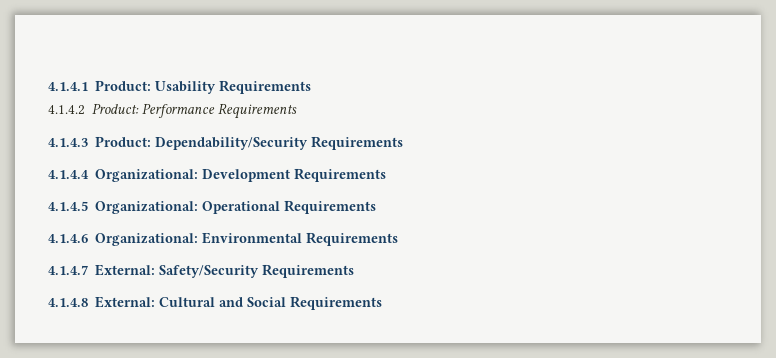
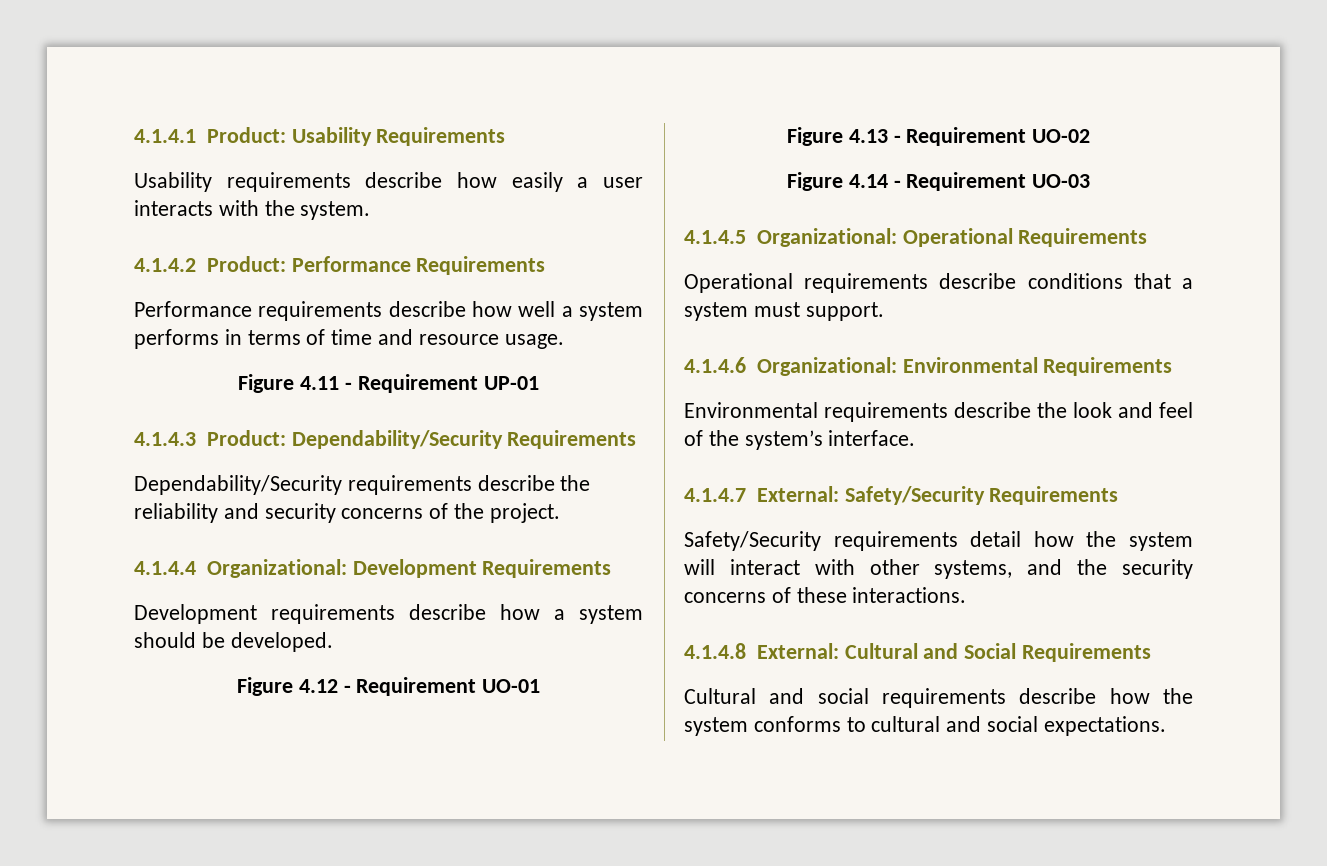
[48,103,298,119] [48,136,404,150] [48,168,387,182] [48,200,377,214] [48,232,399,246] [48,264,355,278] 4.1.4.2 Product: Performance Requirements // 4.1.4.3 Product: Dependability/Security Requirements // 4.1.4.4 Organizational: Development Requirements // 4.1.4.5 Organizational: Operational Requirements // 4.1.4.6 Organizational: Environmental Requirements // 4.1.4.7 External: Safety/Security Requirements -> [134,172,643,192] [134,200,371,220] [134,256,546,275] [134,301,643,321] [134,329,564,349] [238,374,539,393] [134,430,637,449] [134,475,591,495] [134,503,560,523] [134,559,612,578] [134,604,643,624] [134,632,333,652] [236,677,541,696] [786,127,1091,146] [786,172,1091,191] [684,228,1148,247] [684,273,1193,293] [684,302,884,321] [684,357,1173,376] [684,402,1193,422] [684,430,916,450] [684,486,1119,505] [684,531,1193,551] [684,559,1193,579] [684,587,967,603] Usability requirements describe how easily a user interacts with the system. // 4.1.4.2 Product: Performance Requirements // Performance requirements describe how well a system performs in terms of time and resource usage. // Figure 4.11 - Requirement UP-01 // 4.1.4.3 Product: Dependability/Security Requirements // Dependability/Security requirements describe the reliability and security concerns of the project. // 4.1.4.4 Organizational: Development Requirements // Development requirements describe how a system should be developed. // Figure 4.12 - Requirement UO-01 // Figure 4.13 - Requirement UO-02 // Figure 4.14 - Requirement UO-03 // 4.1.4.5 Organizational: Operational Requirements // Operational requirements describe conditions that a system must support. // 4.1.4.6 Organizational: Environmental Requirements // Environmental requirements describe the look and feel of the system’s interface. // 4.1.4.7 External: Safety/Security Requirements // Safety/Security requirements detail how the system will interact with other systems, and the security concerns of these interactions.
(383, 303) none -> [684,688,1193,708] [684,716,1166,736] // Cultural and social requirements describe how the system conforms to cultural and social expectations.

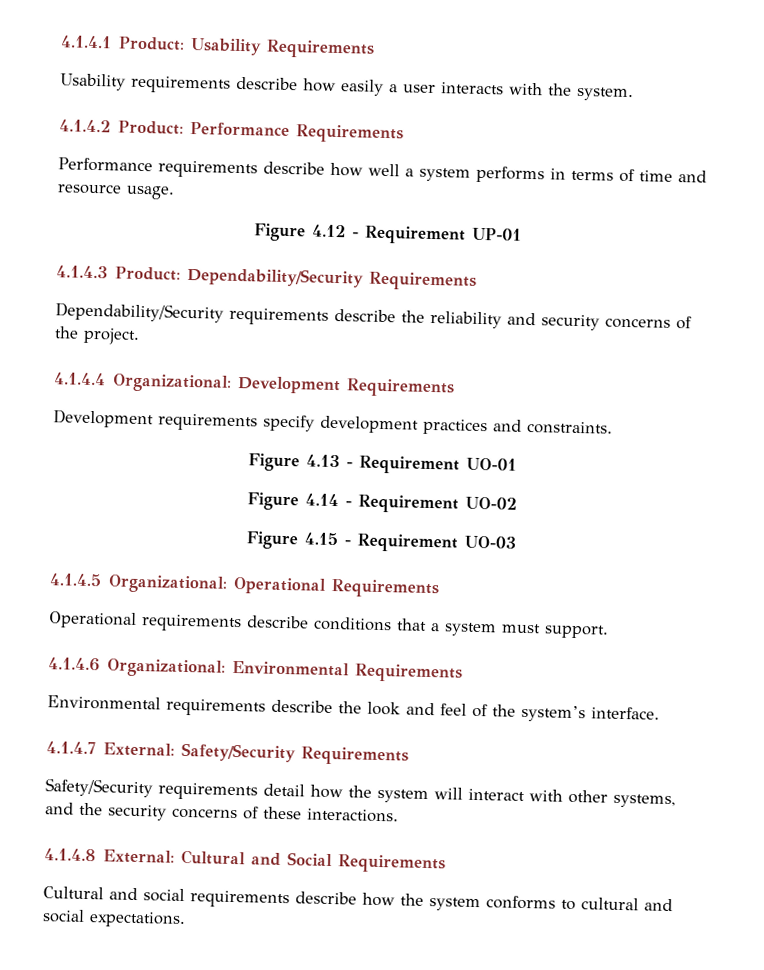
[300,376,340,390] 4.11 -> [311,224,346,238] 4.12
[409,604,643,624] [134,632,333,652] [236,677,338,696] describe how a system should be developed. // Figure 4.12 -> [263,414,613,436] [248,453,340,472] specify development practices and constraints. // Figure 4.13
[848,129,888,143] 4.13 -> [304,493,339,507] 4.14
[848,174,888,188] 4.14 -> [303,532,339,546] 4.15

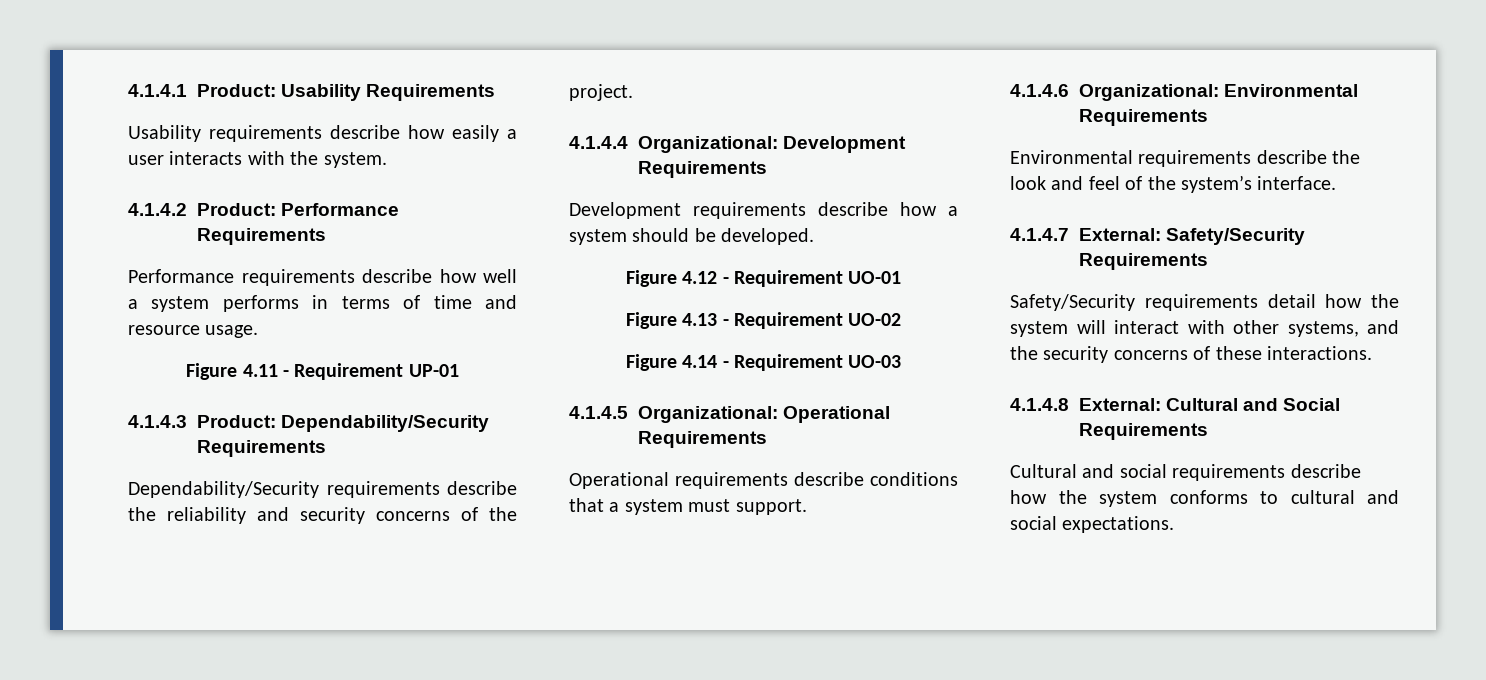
[311,224,346,238] 4.12 -> [242,364,278,377] 4.11
[263,414,613,436] specify development practices and constraints. -> [818,202,958,216] [569,228,815,245] [625,270,902,287] describe how a system should be developed. // Figure 4.12 - Requirement UO-01
[466,457,517,471] UO-01 -> [848,313,902,326] UO-02
[464,496,517,510] [245,531,458,553] UO-02 // Figure 4.15 - Requirement -> (843, 362) none

